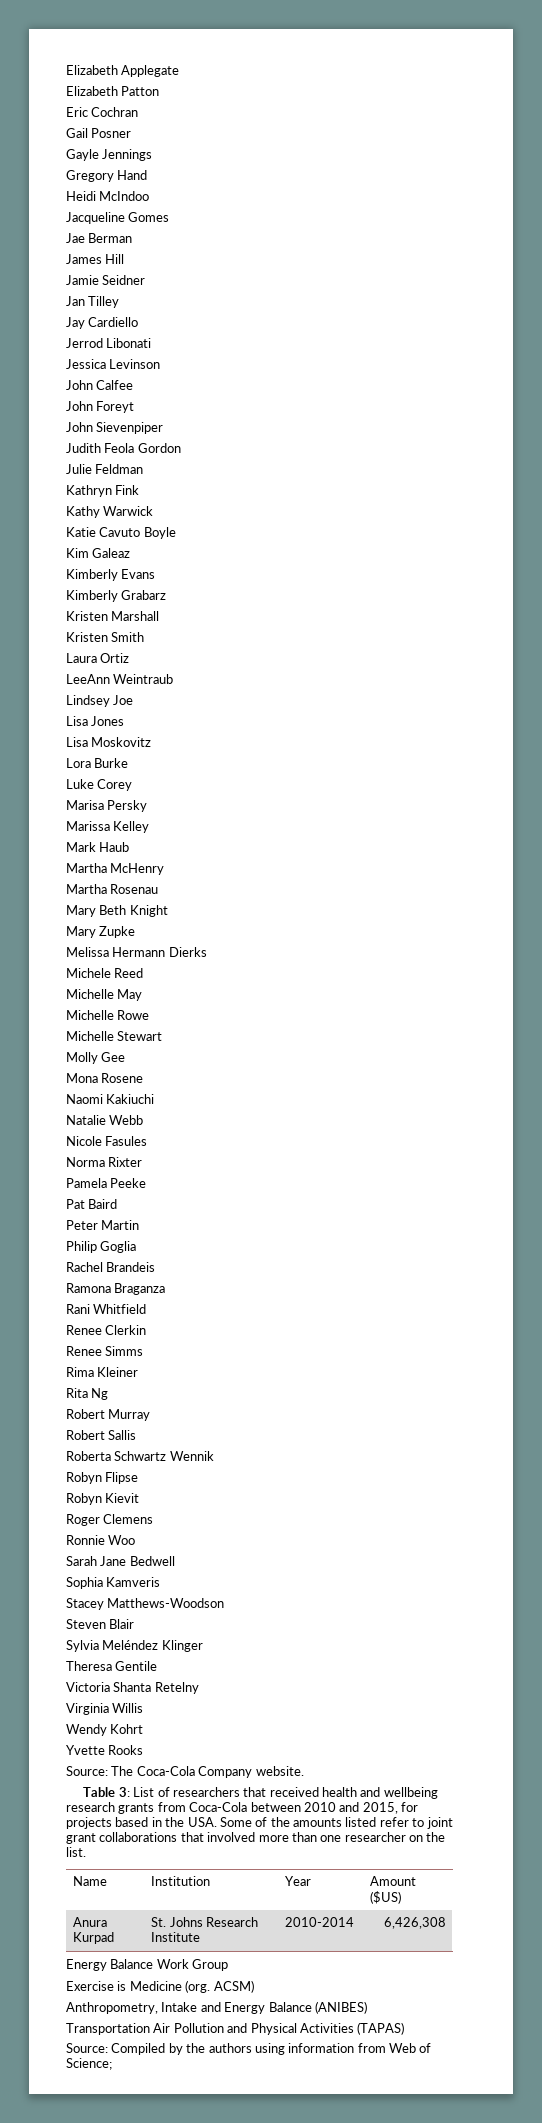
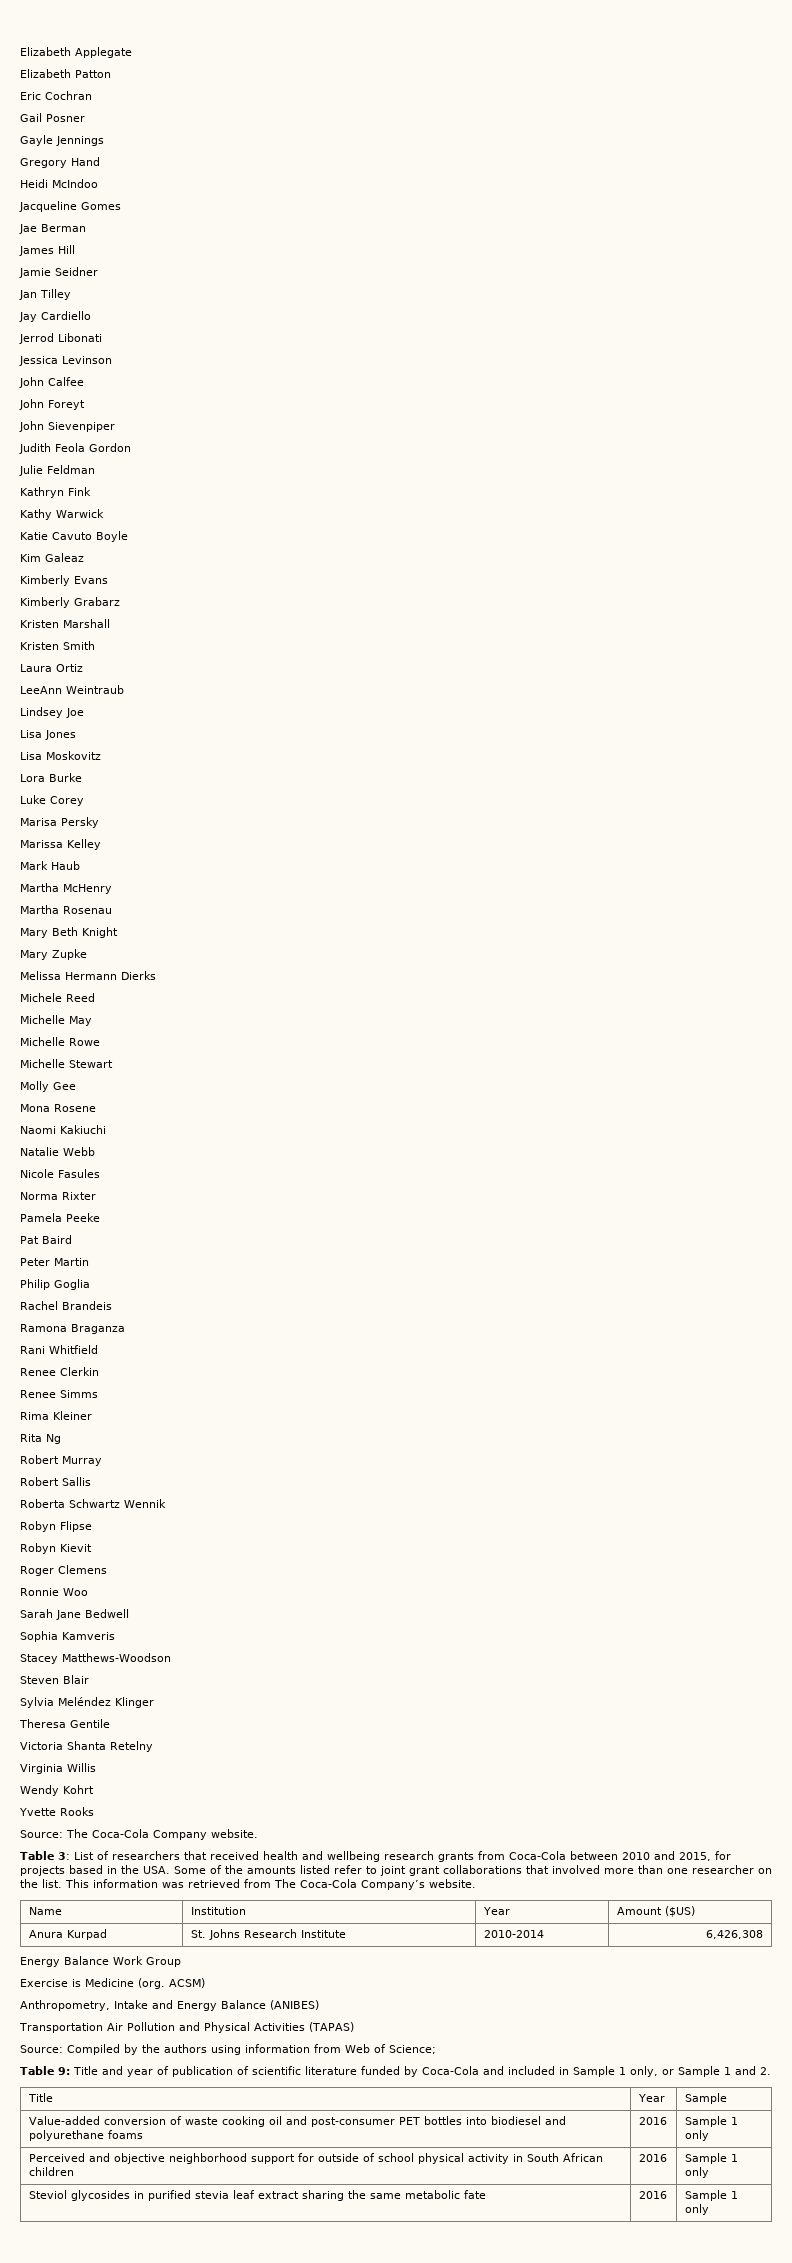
(86, 1852) none -> [65,1879,476,1890] This information was retrieved from The Coca-Cola Company’s website.
(112, 2064) none -> [20,2066,771,2077] [27,2093,53,2102] [637,2094,665,2102] [684,2093,727,2104] [28,2116,566,2127] [28,2130,143,2141] [638,2117,667,2125] [684,2116,738,2127] [684,2130,709,2141] [28,2153,603,2164] [28,2167,74,2176] [638,2154,667,2162] [684,2153,738,2164] [684,2167,709,2178] [28,2190,486,2201] [638,2191,667,2199] [684,2190,738,2201] [684,2204,709,2215] // Table 9: Title and year of publication of scientific literature funded by Coca-Cola and included in Sample 1 only, or Sample 1 and 2. // Title | Year | Sample // Value-added conversion of waste cooking oil and post-consumer PET bottles into biodiesel and polyurethane foams | 2016 | Sample 1 only // Perceived and objective neighborhood support for outside of school physical activity in South African children | 2016 | Sample 1 only // Steviol glycosides in purified stevia leaf extract sharing the same metabolic fate | 2016 | Sample 1 only

